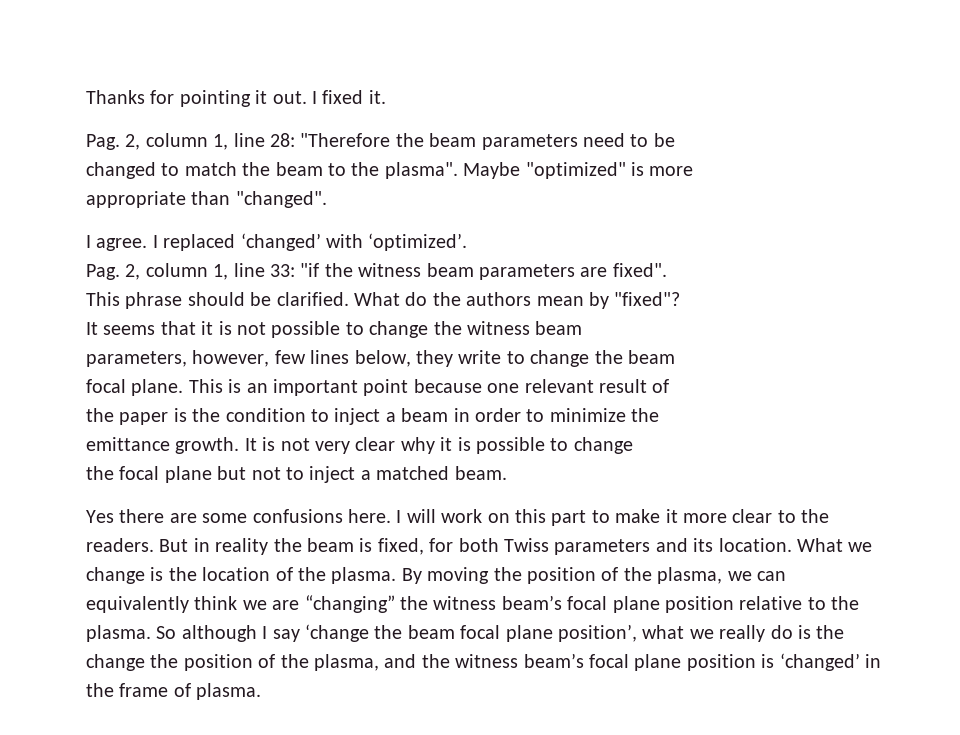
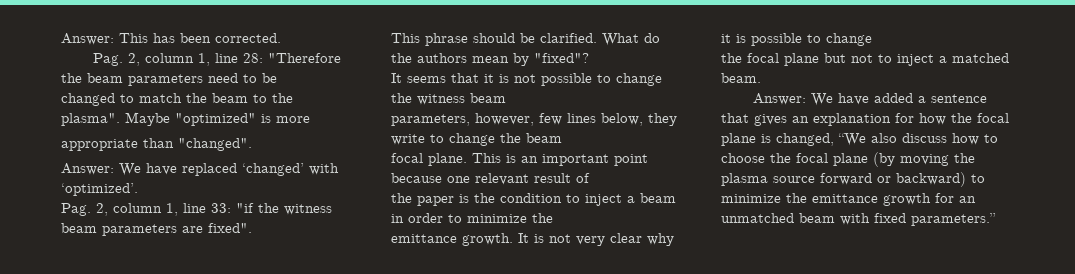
[86,90,386,107] Thanks for pointing it out. I fixed it. -> [61,33,281,45] Answer: This has been corrected.
[86,235,158,251] I agree. I -> [61,163,177,176] Answer: We have
[86,509,830,526] [86,538,873,555] [86,567,786,584] [86,595,860,613] [86,624,845,642] [86,653,881,671] [86,683,262,700] Yes there are some confusions here. I will work on this part to make it more clear to the readers. But in reality the beam is fixed, for both Twiss parameters and its location. What we change is the location of the plasma. By moving the position of the plasma, we can equivalently think we are “changing” the witness beam’s focal plane position relative to the plasma. So although I say ‘change the beam focal plane position’, what we really do is the change the position of the plasma, and the witness beam’s focal plane position is ‘changed’ in the frame of plasma. -> [752,93,987,106] [721,113,1009,126] [721,133,998,146] [721,152,975,167] [721,172,985,187] [721,193,976,206] [721,213,996,226] Answer: We have added a sentence that gives an explanation for how the focal plane is changed, “We also discuss how to choose the focal plane (by moving the plasma source forward or backward) to minimize the emittance growth for an unmatched beam with fixed parameters.”

